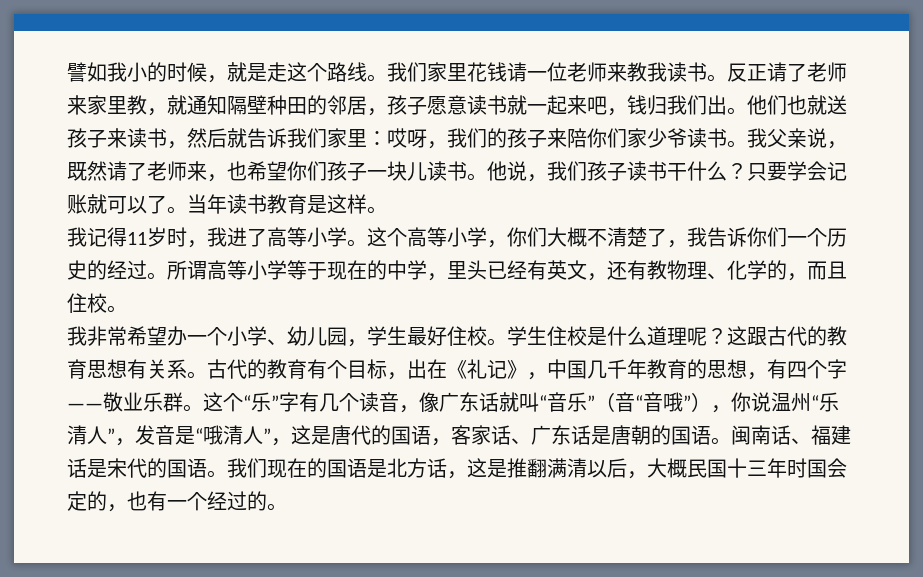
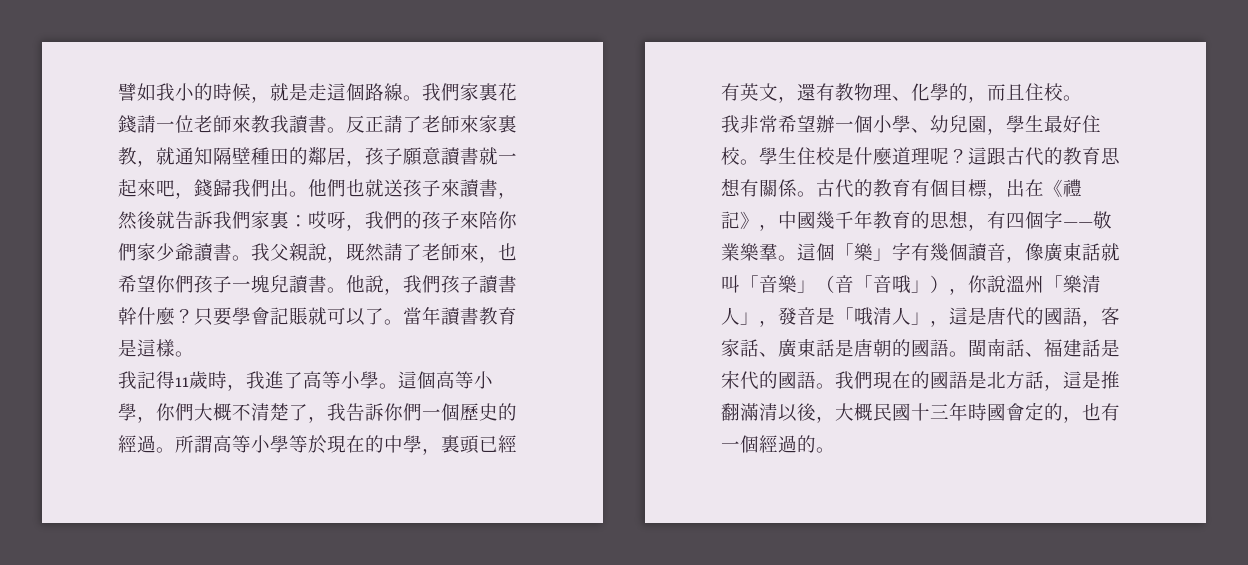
[167,62,187,82] 时 -> [213,83,232,101] 時
[287,62,847,82] [67,95,847,116] [67,128,847,149] [67,161,847,182] [67,194,387,214] [67,227,547,248] 这个路线。我们家里花钱请一位老师来教我读书。反正请了老师来家里教，就通知隔壁种田的邻居，孩子愿意读书就一起来吧，钱归我们出。他们也就送孩子来读书，然后就告诉我们家里：哎呀，我们的孩子来陪你们家少爷读书。我父亲说，既然请了老师来，也希望你们孩子一块儿读书。他说，我们孩子读书干什么？只要学会记账就可以了。当年读书教育是这样。 // 我记得11岁时，我进了高等小学。这个高等小学，你们 -> [327,83,517,101] [118,115,517,134] [118,146,517,167] [118,179,517,199] [118,211,517,231] [118,243,517,263] [118,275,517,295] [118,306,517,326] [118,339,194,357] [118,371,493,391] [118,403,194,423] 這個路線。我們家裏花錢請一位老師來教我讀書。反正請了老師來家裏教，就通知隔壁種田的鄰居，孩子願意讀書就一起來吧，錢歸我們出。他們也就送孩子來讀書，然後就告訴我們家裏：哎呀，我們的孩子來陪你們家少爺讀書。我父親說，既然請了老師來，也希望你們孩子一塊兒讀書。他說，我們孩子讀書幹什麼？只要學會記賬就可以了。當年讀書教育是這樣。 // 我記得11歲時，我進了高等小學。這個高等小學，你們
[727,227,847,247] [67,260,527,281] 诉你们一个历史的经过。所谓高等小学等于现在的中学，里头已经 -> [365,403,517,421] [118,435,517,455] 訴你們一個歷史的經過。所謂高等小學等於現在的中學，裏頭已經
[607,260,627,280] 还 -> [797,83,816,101] 還
[747,260,767,280] 学 -> [930,83,949,101] 學
[167,326,387,347] 办一个小学、幼儿园，学 -> [816,115,1025,135] 辦一個小學、幼兒園，學
[507,326,527,346] 学 -> [759,147,778,165] 學
[627,326,647,346] 么 -> [873,147,892,166] 麼
[727,326,747,346] 这 -> [968,147,987,165] 這
[147,359,187,379] 关系 -> [759,179,797,197] 關係
[327,359,387,379] 个目标 -> [930,179,987,197] 個目標
[467,359,607,380] 礼记》，中国几 -> [1063,179,1082,197] [721,211,835,231] 禮記》，中國幾
[807,360,827,379] 个 -> [1025,211,1044,229] 個
[123,392,839,413] [67,425,851,446] [67,458,847,479] 业乐群。这个“乐”字有几个读音，像广东话就叫“音乐”（音“音哦”），你说温州“乐清人”，发音是“哦清人”，这是唐代的国语，客家话、广东话是唐朝的国语。闽南话、福建话是宋代的国语。我们现在的国语是北方话，这是推翻满清以后，大概民国十三年时国会 -> [721,242,1120,263] [721,275,1101,295] [721,307,1120,327] [721,338,1120,358] [721,370,1120,391] [721,402,1025,423] 業樂羣。這個「樂」字有幾個讀音，像廣東話就叫「音樂」（音「音哦」），你說溫州「樂清人」，發音是「哦清人」，這是唐代的國語，客家話、廣東話是唐朝的國語。閩南話、福建話是宋代的國語。我們現在的國語是北方話，這是推翻滿清以後，大概民國十三年時國會
[187,491,247,511] 个经过 -> [740,435,797,453] 個經過

